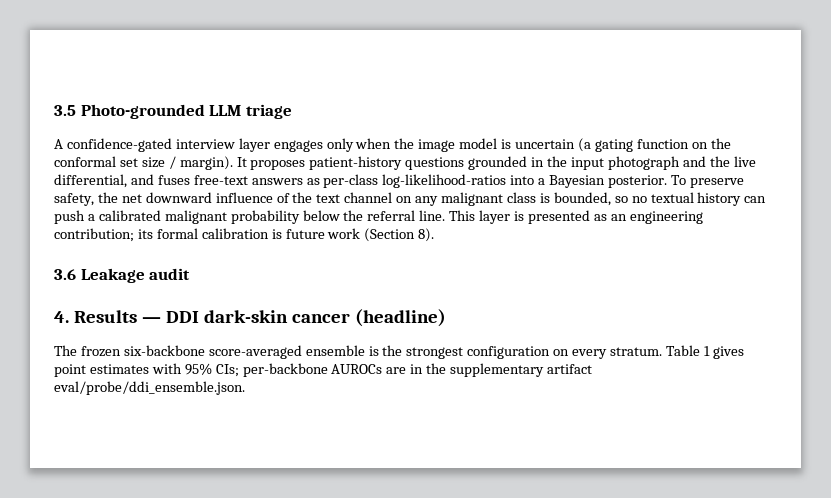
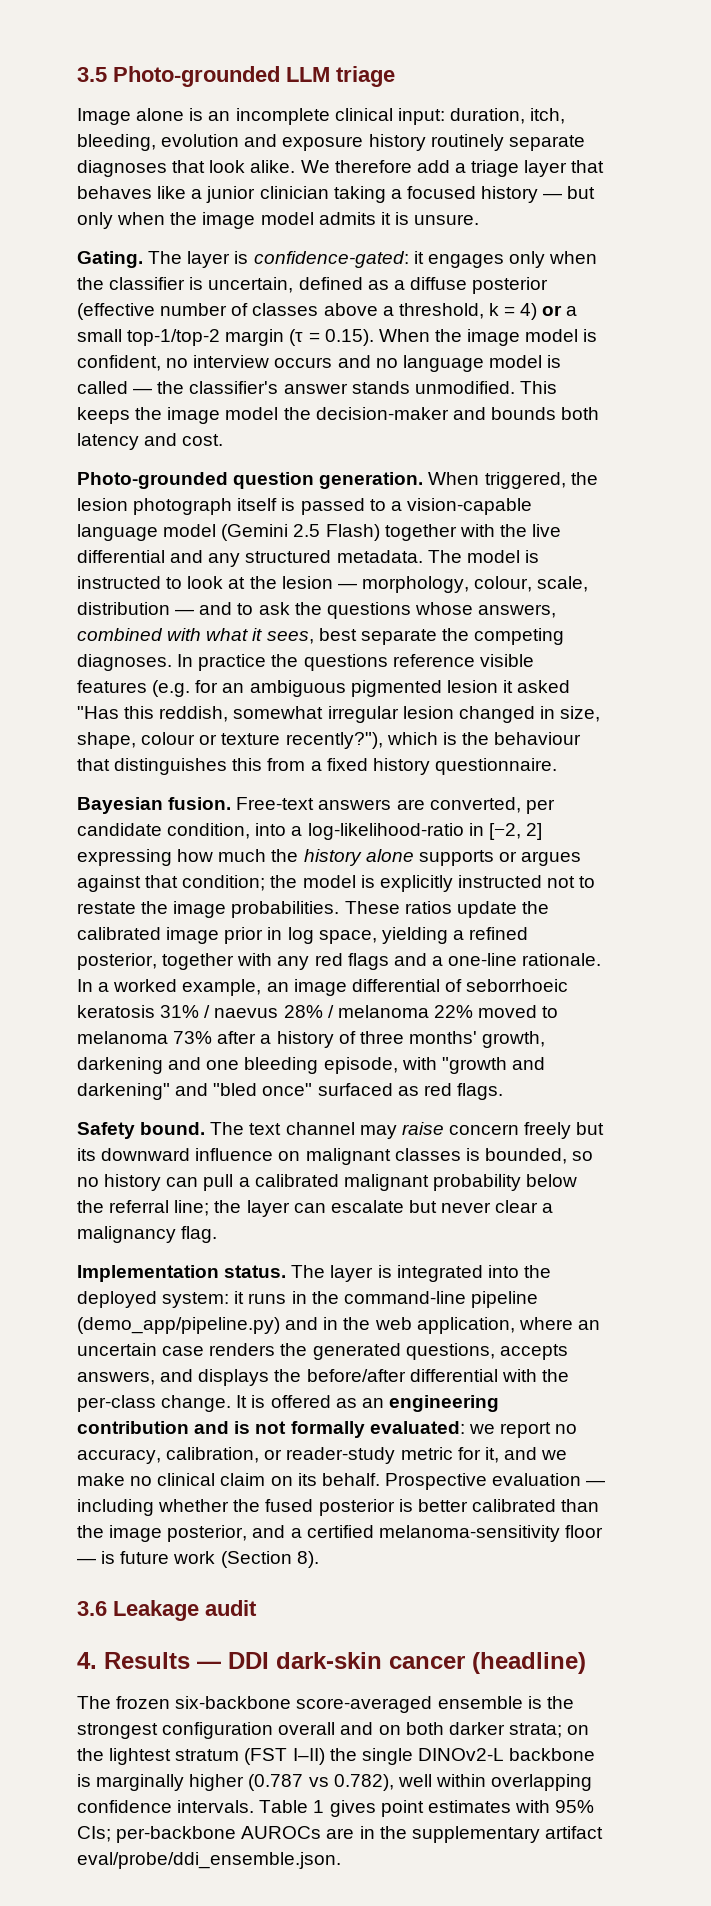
[54,138,323,152] A confidence-gated interview layer engages -> [77,108,566,125] [77,134,585,151] [77,160,605,177] [77,186,596,203] Image alone is an incomplete clinical input: duration, itch, bleeding, evolution and exposure history routinely separate diagnoses that look alike. We therefore add a triage layer that behaves like a junior clinician taking a focused history — but
[501,138,731,152] [54,156,756,170] [54,174,744,188] [54,192,536,206] is uncertain (a gating function on the conformal set size / margin). It proposes patient-history questions grounded in the input photograph and the live differential, and fuses free-text answers as per-class log-likelihood-ratios into a Bayesian posterior. To preserve safety, the net downward influence of the text channel on any malignant class -> [318,212,480,225] [77,251,598,268] [77,277,549,294] [77,303,578,320] [77,329,598,346] [77,355,562,372] [77,381,557,394] [77,407,600,424] [77,433,224,450] [77,472,598,489] [77,498,532,515] [77,524,562,541] [77,550,539,567] [77,576,589,593] [77,602,557,619] [77,628,565,645] [77,654,534,671] [77,680,571,697] [77,706,601,723] [77,732,582,749] [77,758,557,775] [77,797,555,814] [77,823,542,840] [77,849,582,866] [77,875,596,892] [77,901,549,918] [77,927,529,944] [77,953,602,970] [77,979,569,996] [77,1005,559,1018] [77,1031,546,1048] [77,1057,545,1074] [77,1083,503,1100] [77,1122,605,1139] [77,1148,461,1165] admits it is unsure. // Gating. The layer is confidence-gated: it engages only when the classifier is uncertain, defined as a diffuse posterior (effective number of classes above a threshold, k = 4) or a small top-1/top-2 margin (τ = 0.15). When the image model is confident, no interview occurs and no language model is called — the classifier's answer stands unmodified. This keeps the image model the decision-maker and bounds both latency and cost. // Photo-grounded question generation. When triggered, the lesion photograph itself is passed to a vision-capable language model (Gemini 2.5 Flash) together with the live differential and any structured metadata. The model is instructed to look at the lesion — morphology, colour, scale, distribution — and to ask the questions whose answers, combined with what it sees, best separate the competing diagnoses. In practice the questions reference visible features (e.g. for an ambiguous pigmented lesion it asked "Has this reddish, somewhat irregular lesion changed in size, shape, colour or texture recently?"), which is the behaviour that distinguishes this from a fixed history questionnaire. // Bayesian fusion. Free-text answers are converted, per candidate condition, into a log-likelihood-ratio in [−2, 2] expressing how much the history alone supports or argues against that condition; the model is explicitly instructed not to restate the image probabilities. These ratios update the calibrated image prior in log space, yielding a refined posterior, together with any red flags and a one-line rationale. In a worked example, an image differential of seborrhoeic keratosis 31% / naevus 28% / melanoma 22% moved to melanoma 73% after a history of three months' growth, darkening and one bleeding episode, with "growth and darkening" and "bled once" surfaced as red flags. // Safety bound. The text channel may raise concern freely but its downward influence on malignant classes
[650,192,694,203] textual -> (99, 1182) none
[54,210,85,224] push -> [203,1174,234,1191] pull
[419,210,703,224] [54,228,269,242] line. This layer is presented as an engineering contribution; its formal calibration -> [174,1200,554,1217] [77,1226,218,1243] [77,1265,551,1282] [77,1291,538,1308] [77,1317,600,1334] [77,1343,568,1360] [77,1369,569,1386] [77,1395,499,1412] [77,1421,578,1438] [77,1447,568,1464] [77,1473,606,1490] [77,1499,600,1516] [77,1525,603,1542] [77,1558,96,1564] line; the layer can escalate but never clear a malignancy flag. // Implementation status. The layer is integrated into the deployed system: it runs in the command-line pipeline (demo_app/pipeline.py) and in the web application, where an uncertain case renders the generated questions, accepts answers, and displays the before/after differential with the per-class change. It is offered as an engineering contribution and is not formally evaluated: we report no accuracy, calibration, or reader-study metric for it, and we make no clinical claim on its behalf. Prospective evaluation — including whether the fused posterior is better calibrated than the image posterior, and a certified melanoma-sensitivity floor —
[553,347,663,359] on every stratum. -> [278,1722,590,1738] [77,1748,596,1765] [77,1774,593,1791] [77,1800,255,1813] overall and on both darker strata; on the lightest stratum (FST I–II) the single DINOv2-L backbone is marginally higher (0.787 vs 0.782), well within overlapping confidence intervals.

